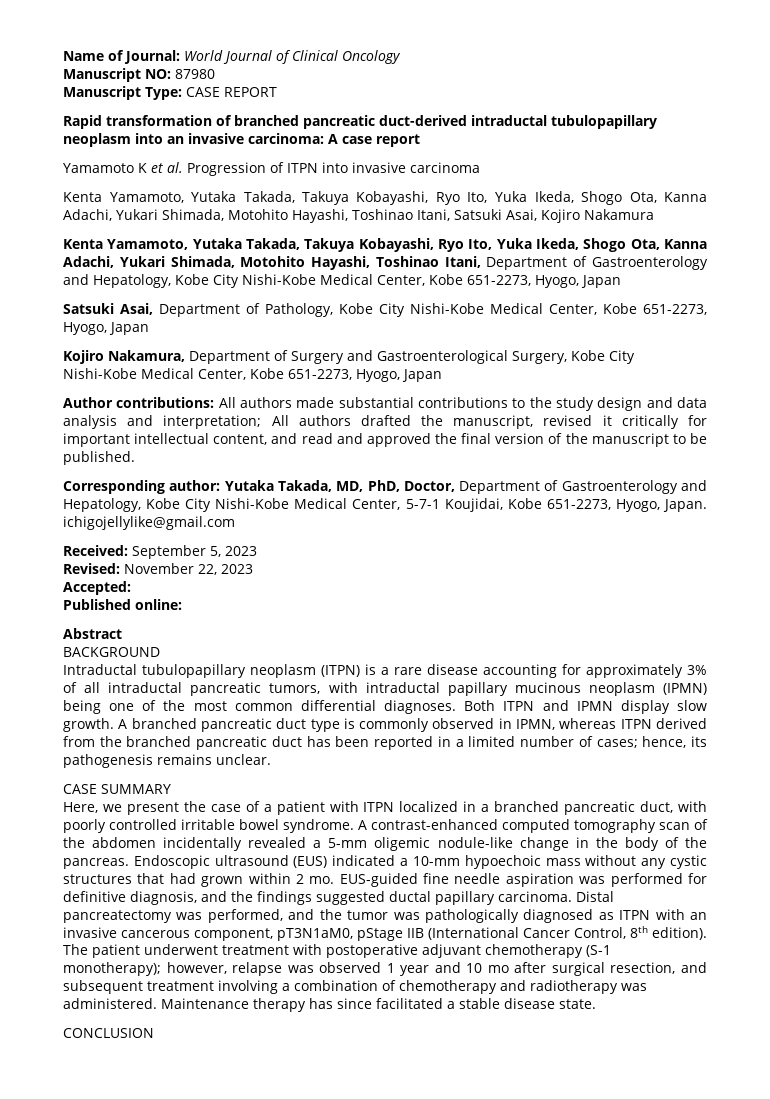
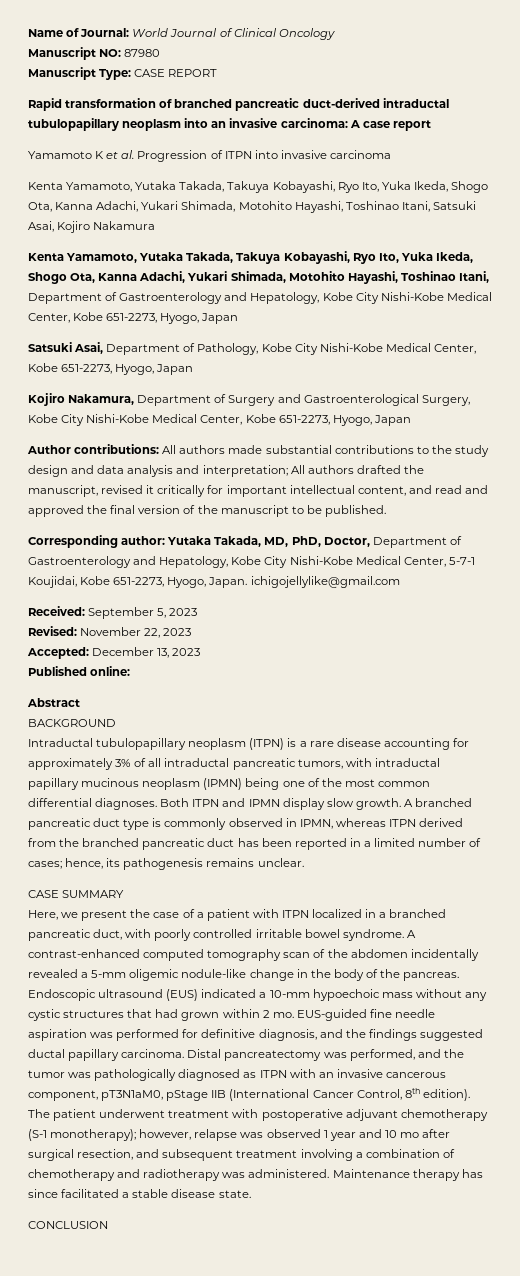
(131, 588) none -> [92,647,201,658] December 13, 2023

